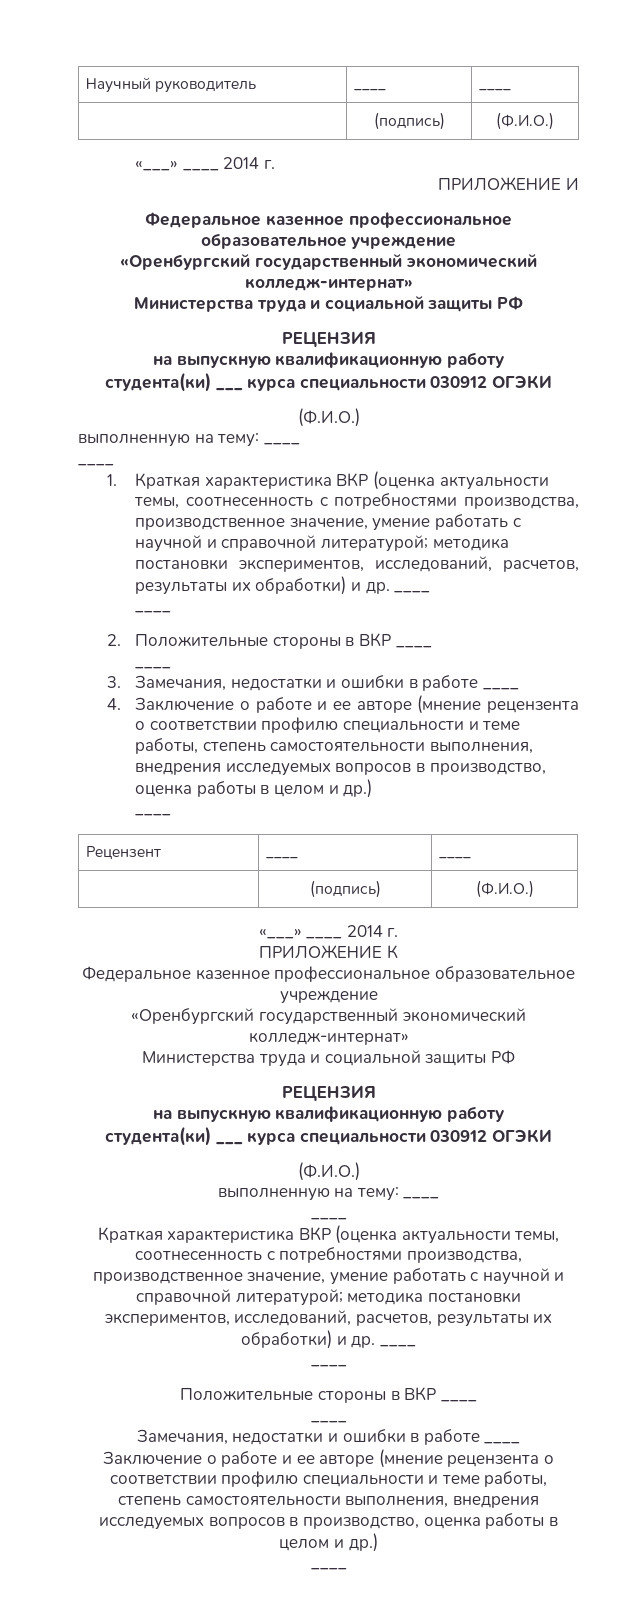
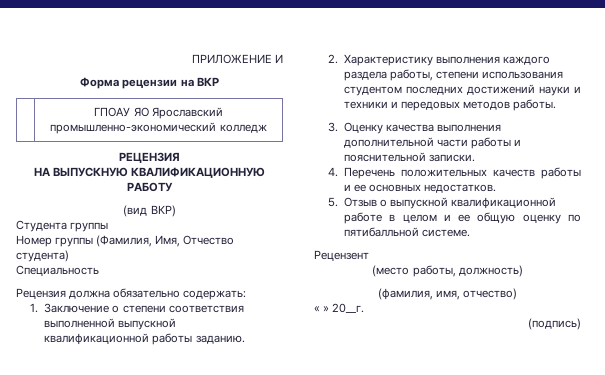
[85,77,256,93] [353,89,386,91] [478,89,511,91] [373,112,445,130] [496,112,554,130] [135,160,219,171] [223,157,275,169] [438,177,579,191] [145,212,512,228] [200,233,457,249] [120,254,537,270] [244,278,413,291] [134,296,523,312] [281,331,376,347] [153,352,505,368] [105,372,552,392] [297,408,360,427] [78,433,300,447] [78,464,114,466] [106,471,549,490] [134,493,579,509] [135,514,522,531] [135,535,509,552] [135,556,579,572] [135,576,431,595] [135,611,172,613] [106,633,432,649] [135,667,172,669] [106,675,519,691] [106,695,579,714] [135,717,521,733] [135,738,533,754] [135,763,546,776] [135,779,373,798] [135,814,172,816] [85,846,161,860] [265,857,298,859] [438,857,471,859] [309,880,381,898] [475,880,534,898] [258,928,343,939] [346,925,399,937] [259,945,398,959] [82,966,575,982] [279,990,378,1004] [131,1008,526,1025] [248,1032,409,1045] [142,1050,515,1067] [281,1085,376,1101] [153,1106,505,1122] [105,1126,552,1146] [297,1162,360,1181] [217,1187,440,1201] [310,1218,347,1220] [97,1225,560,1244] [135,1247,522,1263] [92,1268,565,1285] [136,1289,521,1306] [104,1310,553,1327] [241,1330,416,1349] [310,1365,347,1367] [180,1387,477,1403] [310,1421,347,1423] [136,1429,521,1445] [103,1449,554,1468] [109,1471,548,1487] [118,1496,539,1508] [99,1513,558,1530] [279,1533,378,1552] [310,1568,347,1570] Научный руководитель | ____ | ____ // | (подпись) | (Ф.И.О.) // «___» ____ 2014 г. // ПРИЛОЖЕНИЕ И // Федеральное казенное профессиональное образовательное учреждение // «Оренбургский государственный экономический колледж-интернат» // Министерства труда и социальной защиты РФ // РЕЦЕНЗИЯ // на выпускную квалификационную работу // студента(ки) ___ курса специальности 030912 ОГЭКИ // (Ф.И.О.) // выполненную на тему: ____ // ____ // 1. Краткая характеристика ВКР (оценка актуальности темы, соотнесенность с потребностями производства, производственное значение, умение работать с научной и справочной литературой; методика постановки экспериментов, исследований, расчетов, результаты их обработки) и др. ____ // ____ // 2. Положительные стороны в ВКР ____ // ____ // 3. Замечания, недостатки и ошибки в работе ____ // 4. Заключение о работе и ее авторе (мнение рецензента о соответствии профилю специальности и теме работы, степень самостоятельности выполнения, внедрения исследуемых вопросов в производство, оценка работы в целом и др.) // ____ // Рецензент | ____ | ____ // | (подпись) | (Ф.И.О.) // «___» ____ 2014 г. // ПРИЛОЖЕНИЕ К // Федеральное казенное профессиональное образовательное учреждение // «Оренбургский государственный экономический колледж-интернат» // Министерства труда и социальной защиты РФ // РЕЦЕНЗИЯ // на выпускную квалификационную работу // студента(ки) ___ курса специальности 030912 ОГЭКИ // (Ф.И.О.) // выполненную на тему: ____ // ____ // Краткая характеристика ВКР (оценка актуальности темы, соотнесенность с потребностями производства, производственное значение, умение работать с научной и справочной литературой; методика постановки экспериментов, исследований, расчетов, результаты их обработки) и др. ____ // ____ // Положительные стороны в ВКР ____ // ____ // Замечания, недостатки и ошибки в работе ____ // Заключение о работе и ее авторе (мнение рецензента о соответствии профилю специальности и теме работы, степень самостоятельности выполнения, внедрения исследуемых вопросов в производство, оценка работы в целом и др.) // ____ -> [191,54,283,64] [80,77,219,89] [94,107,223,119] [50,122,267,134] [119,152,180,163] [33,167,266,178] [127,182,173,192] [123,205,176,217] [16,220,109,232] [16,235,235,247] [16,250,69,262] [16,265,99,276] [16,288,247,300] [30,303,244,313] [44,318,177,330] [44,333,245,345] [328,54,551,66] [343,69,564,81] [343,84,581,96] [343,99,557,111] [328,122,502,134] [343,137,522,149] [343,152,476,162] [328,167,581,179] [343,184,497,193] [328,197,557,209] [343,212,581,224] [343,227,471,237] [314,250,369,261] [372,265,523,277] [377,288,518,300] [314,303,365,313] [528,318,581,330] ПРИЛОЖЕНИЕ И // Форма рецензии на ВКР // | ГПОАУ ЯО Ярославский промышленно-экономический колледж // РЕЦЕНЗИЯ // НА ВЫПУСКНУЮ КВАЛИФИКАЦИОННУЮ РАБОТУ // (вид ВКР) // Студента группы // Номер группы (Фамилия, Имя, Отчество студента) // Специальность // Рецензия должна обязательно содержать: // 1. Заключение о степени соответствия выполненной выпускной квалификационной работы заданию. // 2. Характеристику выполнения каждого раздела работы, степени использования студентом последних достижений науки и техники и передовых методов работы. // 3. Оценку качества выполнения дополнительной части работы и пояснительной записки. // 4. Перечень положительных качеств работы и ее основных недостатков. // 5. Отзыв о выпускной квалификационной работе в целом и ее общую оценку по пятибалльной системе. // Рецензент // (место работы, должность) // (фамилия, имя, отчество) // « » 20__г. // (подпись)

